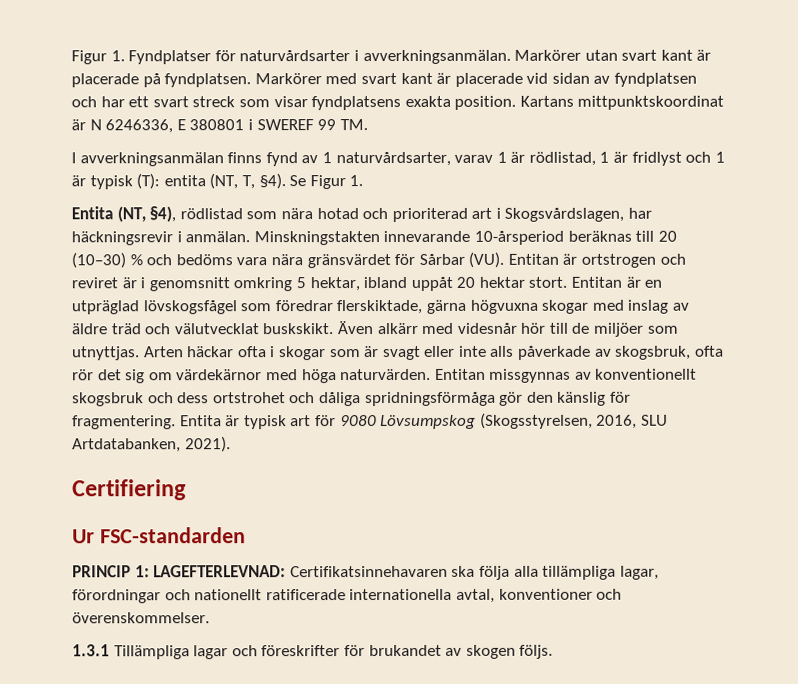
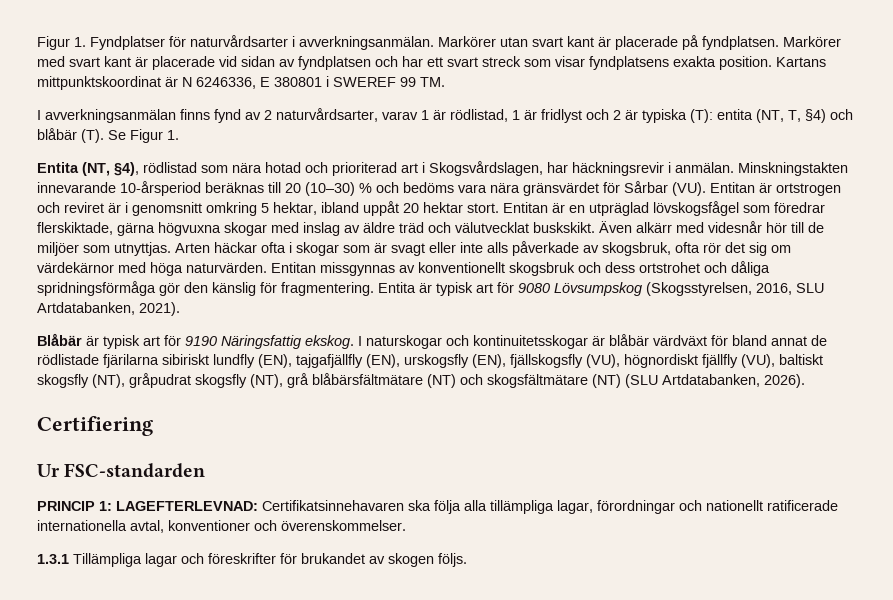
[321,152,332,164] 1 -> [264,110,272,120] 2
[714,151,725,163] [71,175,133,190] 1 är typisk -> [613,109,687,123] 2 är typiska
[258,173,286,190] §4). -> [805,109,853,123] [37,128,104,143] §4) och blåbär (T).
(231, 444) none -> [37,333,827,349] [37,354,823,368] [37,373,805,388] // Blåbär är typisk art för 9190 Näringsfattig ekskog. I naturskogar och kontinuitetsskogar är blåbär värdväxt för bland annat de rödlistade fjärilarna sibiriskt lundfly (EN), tajgafjällfly (EN), urskogsfly (EN), fjällskogsfly (VU), högnordiskt fjällfly (VU), baltiskt skogsfly (NT), gråpudrat skogsfly (NT), grå blåbärsfältmätare (NT) och skogsfältmätare (NT) (SLU Artdatabanken, 2026).

